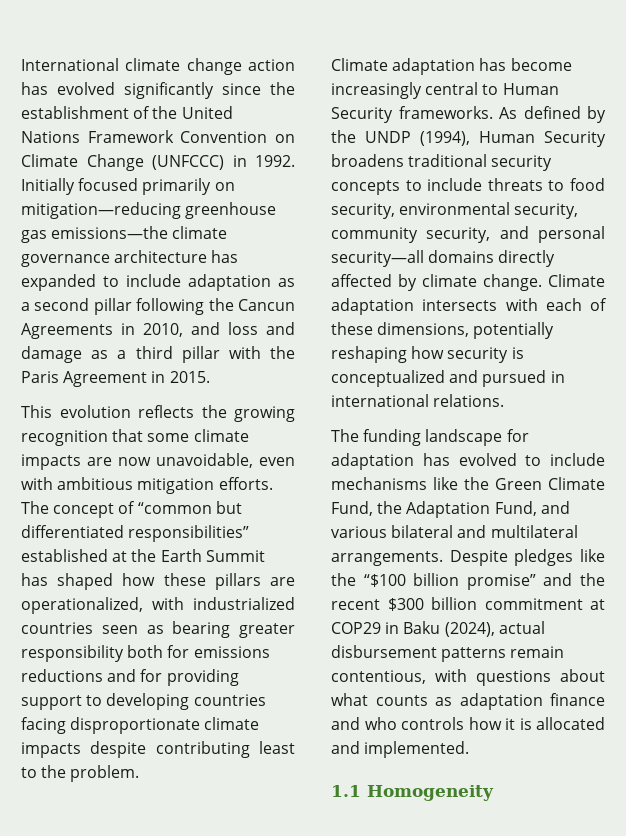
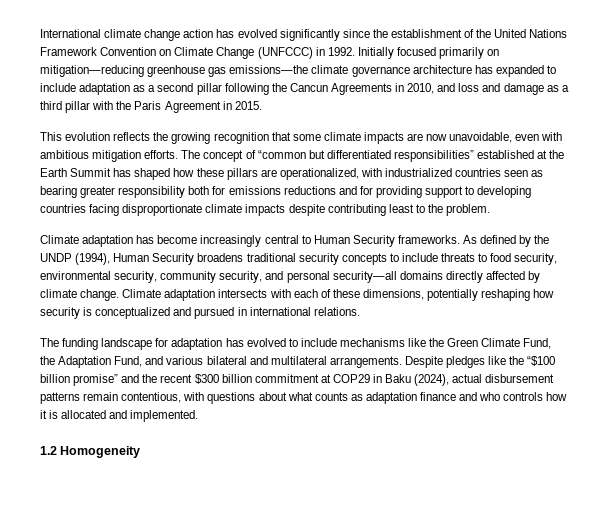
[331,785,361,797] 1.1 -> [40,446,57,455] 1.2

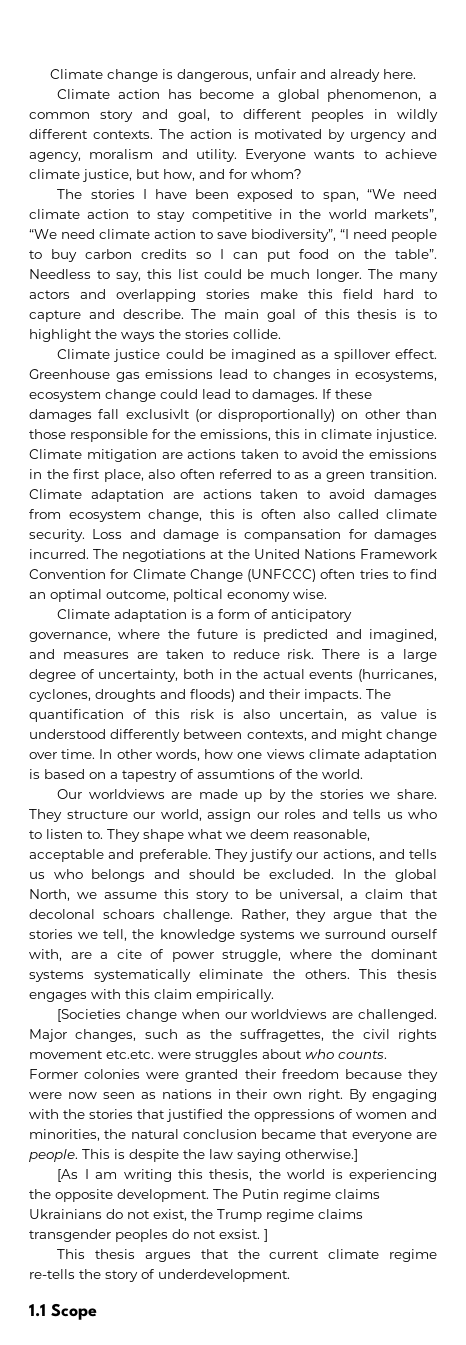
[40,29,475,41] International climate change action has evolved significantly since the establishment of -> [50,69,417,82] [57,89,437,102] [29,109,438,122] [29,129,437,142] [29,149,437,162] [29,169,302,182] [57,189,438,202] [29,209,437,222] [29,229,437,242] [29,249,437,262] [29,269,438,282] [29,289,437,302] [29,309,438,322] [29,329,281,342] [57,349,438,362] [29,369,437,382] [29,389,372,402] [29,409,437,422] [29,429,437,442] [29,449,437,462] [29,469,437,482] [29,489,437,502] [29,509,437,522] [29,529,437,542] [29,549,225,562] Climate change is dangerous, unfair and already here. // Climate action has become a global phenomenon, a common story and goal, to different peoples in wildly different contexts. The action is motivated by urgency and agency, moralism and utility. Everyone wants to achieve climate justice, but how, and for whom? // The stories I have been exposed to span, “We need climate action to stay competitive in the world markets”, “We need climate action to save biodiversity”, “I need people to buy carbon credits so I can put food on the table”. Needless to say, this list could be much longer. The many actors and overlapping stories make this field hard to capture and describe. The main goal of this thesis is to highlight the ways the stories collide. // Climate justice could be imagined as a spillover effect. Greenhouse gas emissions lead to changes in ecosystems, ecosystem change could lead to damages. If these damages fall exclusivlt (or disproportionally) on other than those responsible for the emissions, this in climate injustice. Climate mitigation are actions taken to avoid the emissions in the first place, also often referred to as a green transition. Climate adaptation are actions taken to avoid damages from ecosystem change, this is often also called climate security. Loss and damage is compansation for damages incurred. The negotiations at
[159,49,172,56] on -> [110,569,129,579] for
[315,47,500,59] [40,65,556,77] [40,83,569,95] [40,101,262,113] [40,132,563,144] [40,150,565,162] [40,168,544,180] [40,186,532,198] [40,204,491,216] [40,235,550,247] [40,253,558,265] [40,271,541,283] [40,289,555,301] [40,307,360,319] [40,338,552,350] [40,356,556,368] [40,374,555,386] [40,392,568,404] [40,410,199,422] [40,446,141,458] in 1992. Initially focused primarily on mitigation—reducing greenhouse gas emissions—the climate governance architecture has expanded to include adaptation as a second pillar following the Cancun Agreements in 2010, and loss and damage as a third pillar with the Paris Agreement in 2015. // This evolution reflects the growing recognition that some climate impacts are now unavoidable, even with ambitious mitigation efforts. The concept of “common but differentiated responsibilities” established at the Earth Summit has shaped how these pillars are operationalized, with industrialized countries seen as bearing greater responsibility both for emissions reductions and for providing support to developing countries facing disproportionate climate impacts despite contributing least to the problem. // Climate adaptation has become increasingly central to Human Security frameworks. As defined by the UNDP (1994), Human Security broadens traditional security concepts to include threats to food security, environmental security, community security, and personal security—all domains directly affected by climate change. Climate adaptation intersects with each of these dimensions, potentially reshaping how security is conceptualized and pursued in international relations. // The funding landscape for adaptation has evolved to include mechanisms like the Green Climate Fund, the Adaptation Fund, and various bilateral and multilateral arrangements. Despite pledges like the “$100 billion promise” and the recent $300 billion commitment at COP29 in Baku (2024), actual disbursement patterns remain contentious, with questions about what counts as adaptation finance and who controls how it is allocated and implemented. // 1.2 Homogeneity -> [320,569,437,579] [29,589,327,602] [57,609,353,622] [29,629,437,642] [29,649,437,662] [29,669,437,682] [29,689,391,702] [29,709,438,722] [29,729,438,742] [29,749,438,762] [29,769,363,782] [57,789,437,802] [29,809,437,822] [29,829,370,842] [29,849,437,862] [29,869,438,882] [29,889,438,902] [29,909,437,922] [29,929,438,942] [29,949,438,962] [29,969,438,982] [29,989,274,1002] [57,1009,438,1022] [29,1029,437,1042] [29,1049,387,1062] [29,1069,438,1082] [29,1089,437,1102] [29,1109,437,1122] [29,1129,437,1142] [29,1149,358,1162] [57,1169,438,1182] [29,1189,380,1202] [29,1209,363,1222] [29,1229,268,1242] [57,1249,437,1262] [29,1269,290,1282] [29,1303,97,1320] often tries to find an optimal outcome, poltical economy wise. // Climate adaptation is a form of anticipatory governance, where the future is predicted and imagined, and measures are taken to reduce risk. There is a large degree of uncertainty, both in the actual events (hurricanes, cyclones, droughts and floods) and their impacts. The quantification of this risk is also uncertain, as value is understood differently between contexts, and might change over time. In other words, how one views climate adaptation is based on a tapestry of assumtions of the world. // Our worldviews are made up by the stories we share. They structure our world, assign our roles and tells us who to listen to. They shape what we deem reasonable, acceptable and preferable. They justify our actions, and tells us who belongs and should be excluded. In the global North, we assume this story to be universal, a claim that decolonal schoars challenge. Rather, they argue that the stories we tell, the knowledge systems we surround ourself with, are a cite of power struggle, where the dominant systems systematically eliminate the others. This thesis engages with this claim empirically. // [Societies change when our worldviews are challenged. Major changes, such as the suffragettes, the civil rights movement etc.etc. were struggles about who counts. Former colonies were granted their freedom because they were now seen as nations in their own right. By engaging with the stories that justified the oppressions of women and minorities, the natural conclusion became that everyone are people. This is despite the law saying otherwise.] // [As I am writing this thesis, the world is experiencing the opposite development. The Putin regime claims Ukrainians do not exist, the Trump regime claims transgender peoples do not exsist. ] // This thesis argues that the current climate regime re-tells the story of underdevelopment. // 1.1 Scope

